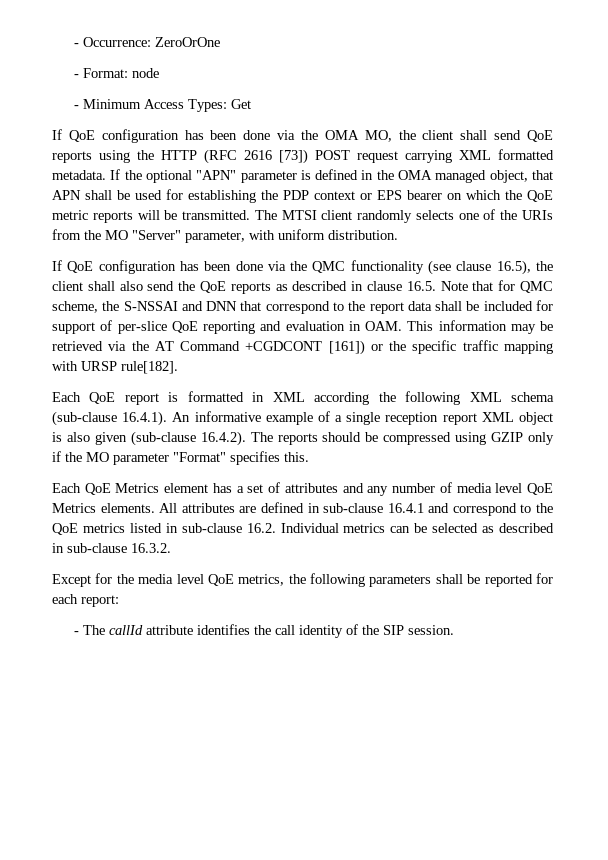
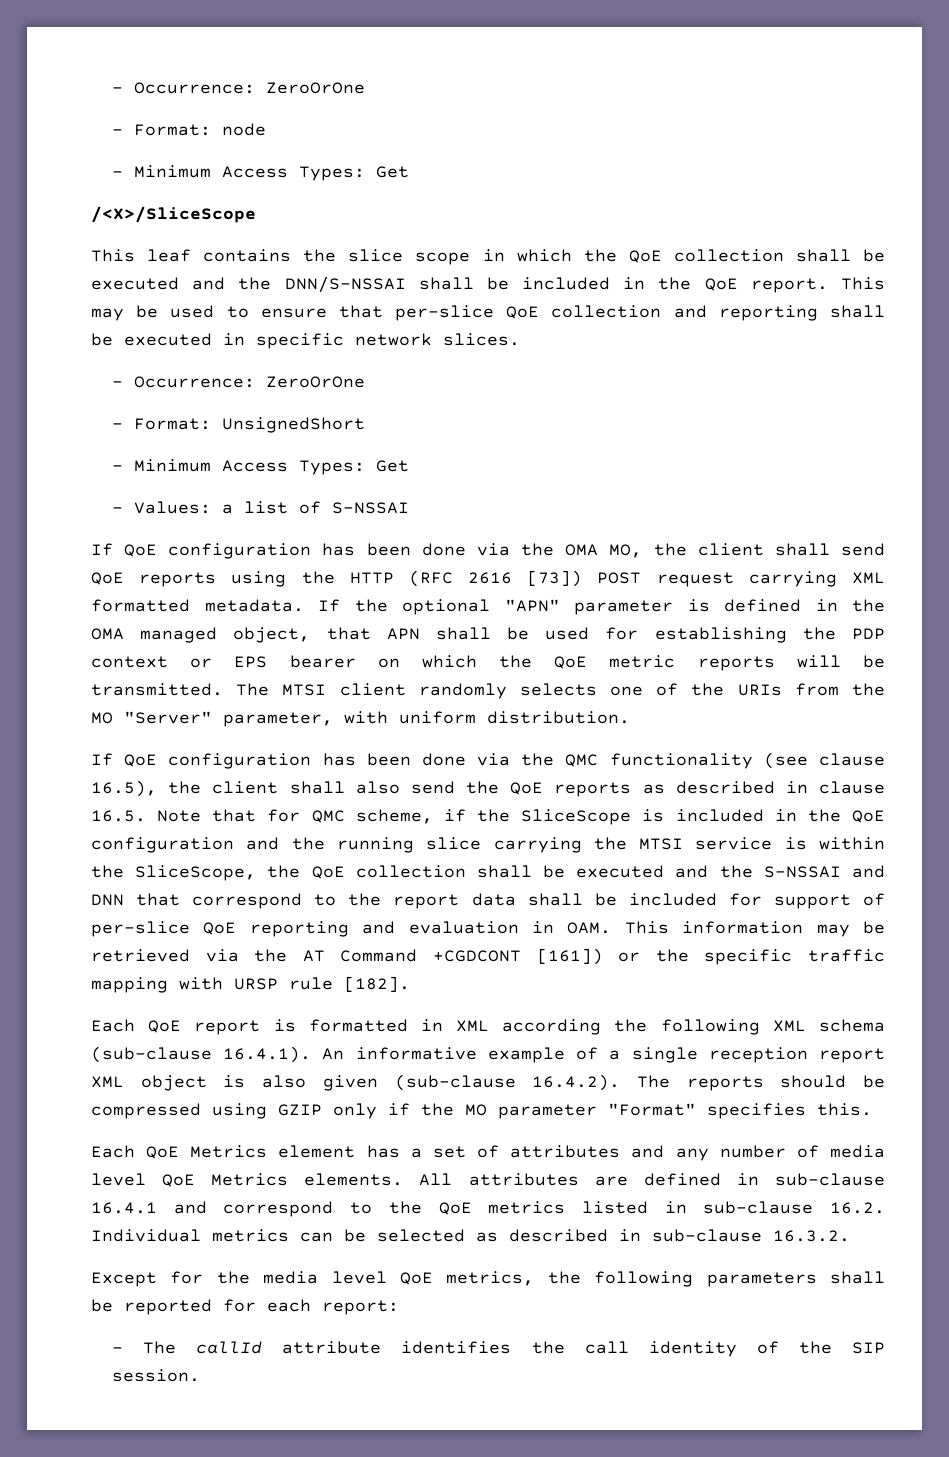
(252, 104) none -> [91,206,256,223] [91,249,886,265] [91,276,885,293] [91,305,885,321] [91,333,520,349] [112,376,366,388] [112,417,366,433] [112,459,410,475] [112,501,410,514] // /<X>/SliceScope // This leaf contains the slice scope in which the QoE collection shall be executed and the DNN/S-NSSAI shall be included in the QoE report. This may be used to ensure that per-slice QoE collection and reporting shall be executed in specific network slices. // - Occurrence: ZeroOrOne // - Format: UnsignedShort // - Minimum Access Types: Get // - Values: a list of S-NSSAI
(98, 307) none -> [443,809,886,825] [91,837,885,853] [91,865,709,881] if the SliceScope is included in the QoE configuration and the running slice carrying the MTSI service is within the SliceScope, the QoE collection shall be executed and
[121,361,178,374] rule[182]. -> [289,976,410,992] rule [182].

